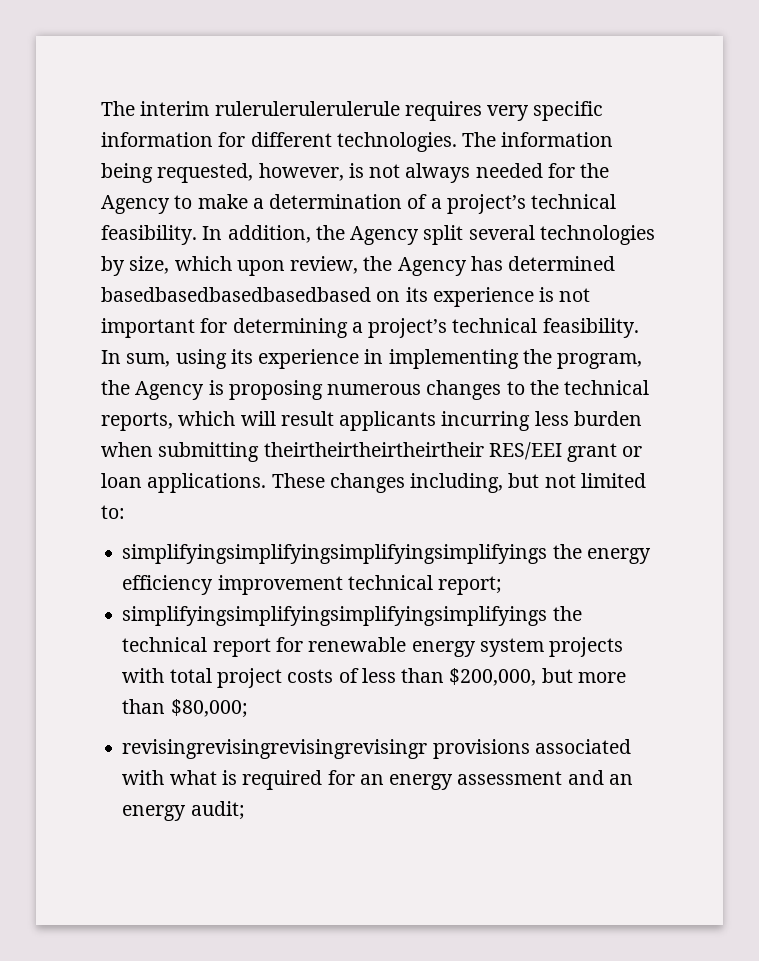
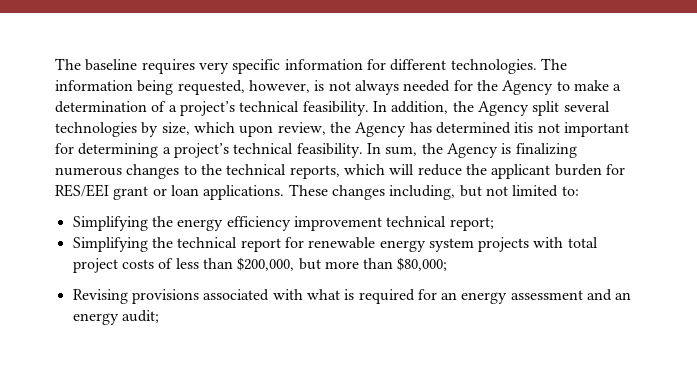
[101,101,400,116] The interim rulerulerulerulerule -> [55,58,138,71] The baseline
[101,287,555,307] basedbasedbasedbasedbased on its experience is -> [514,122,534,133] itis
[175,349,643,369] using its experience in implementing the program, -> (418, 151) none
[228,380,323,400] proposing -> [515,143,577,158] finalizing
[280,411,642,431] [101,442,484,462] result applicants incurring less burden when submitting theirtheirtheirtheirtheir -> [417,164,625,179] reduce the applicant burden for
[122,544,548,564] simplifyingsimplifyingsimplifyingsimplifyings -> [72,216,148,231] Simplifying
[122,606,548,626] simplifyingsimplifyingsimplifyingsimplifyings -> [72,237,148,252] Simplifying
[122,739,428,759] revisingrevisingrevisingrevisingr -> [72,289,128,304] Revising

